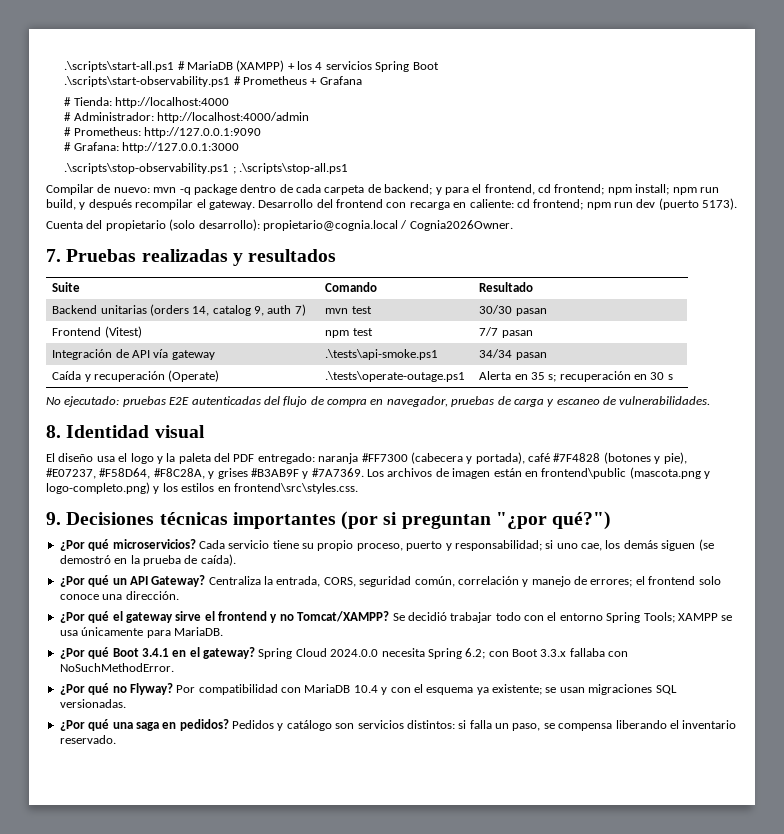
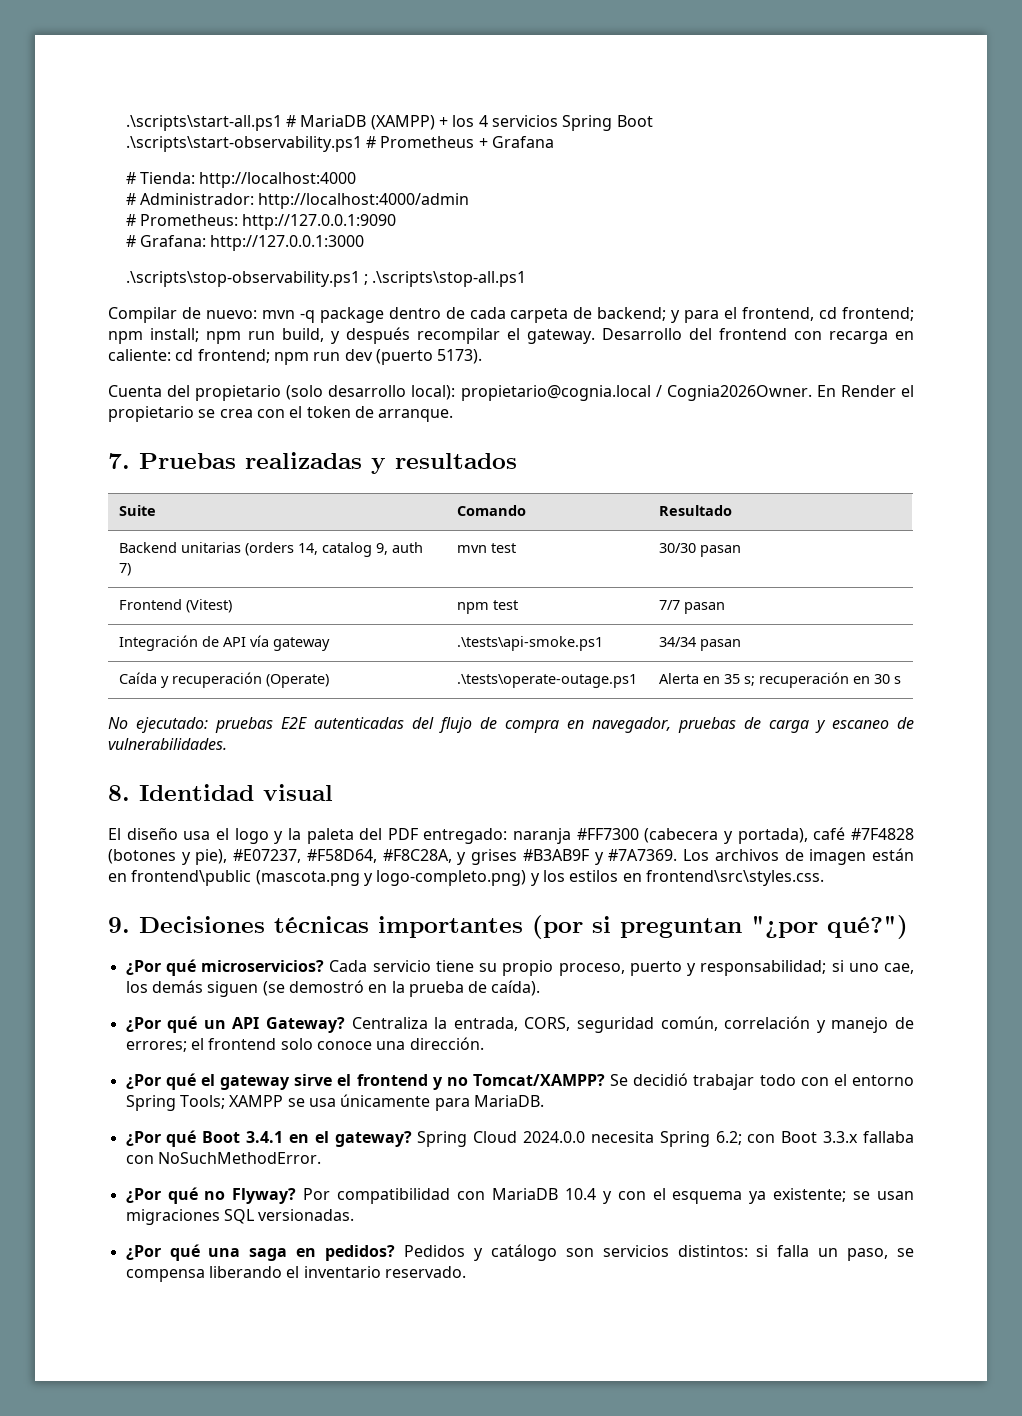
[198,219,260,231] desarrollo): -> [328,385,456,400] desarrollo local):
(513, 225) none -> [816,385,915,397] [108,406,454,422] En Render el propietario se crea con el token de arranque.

